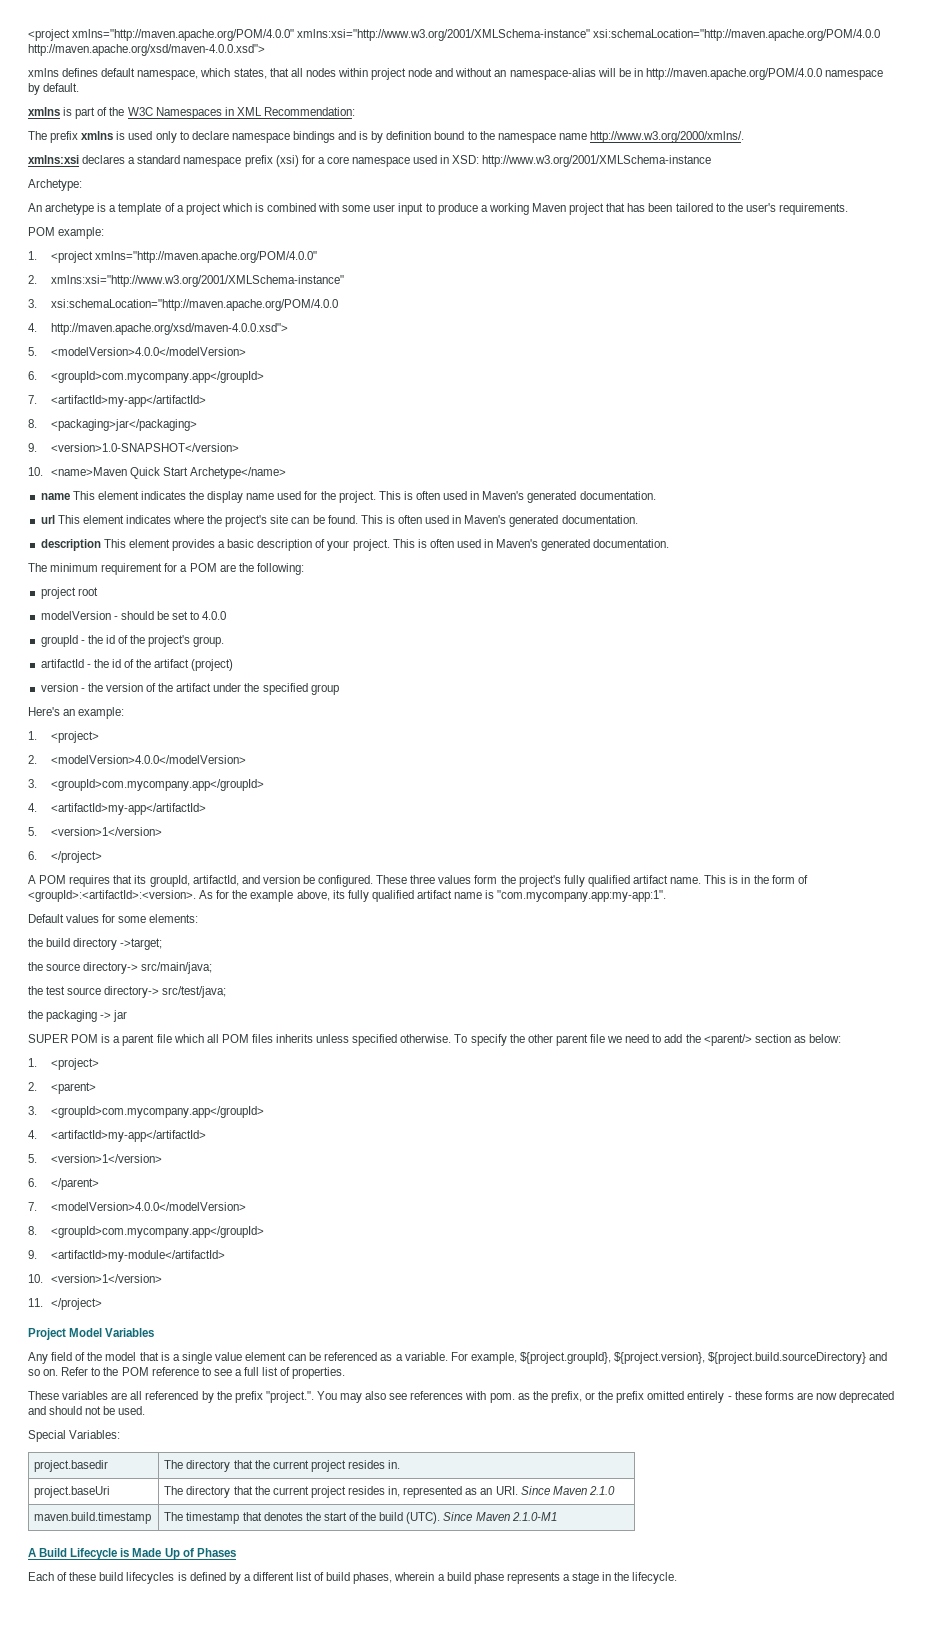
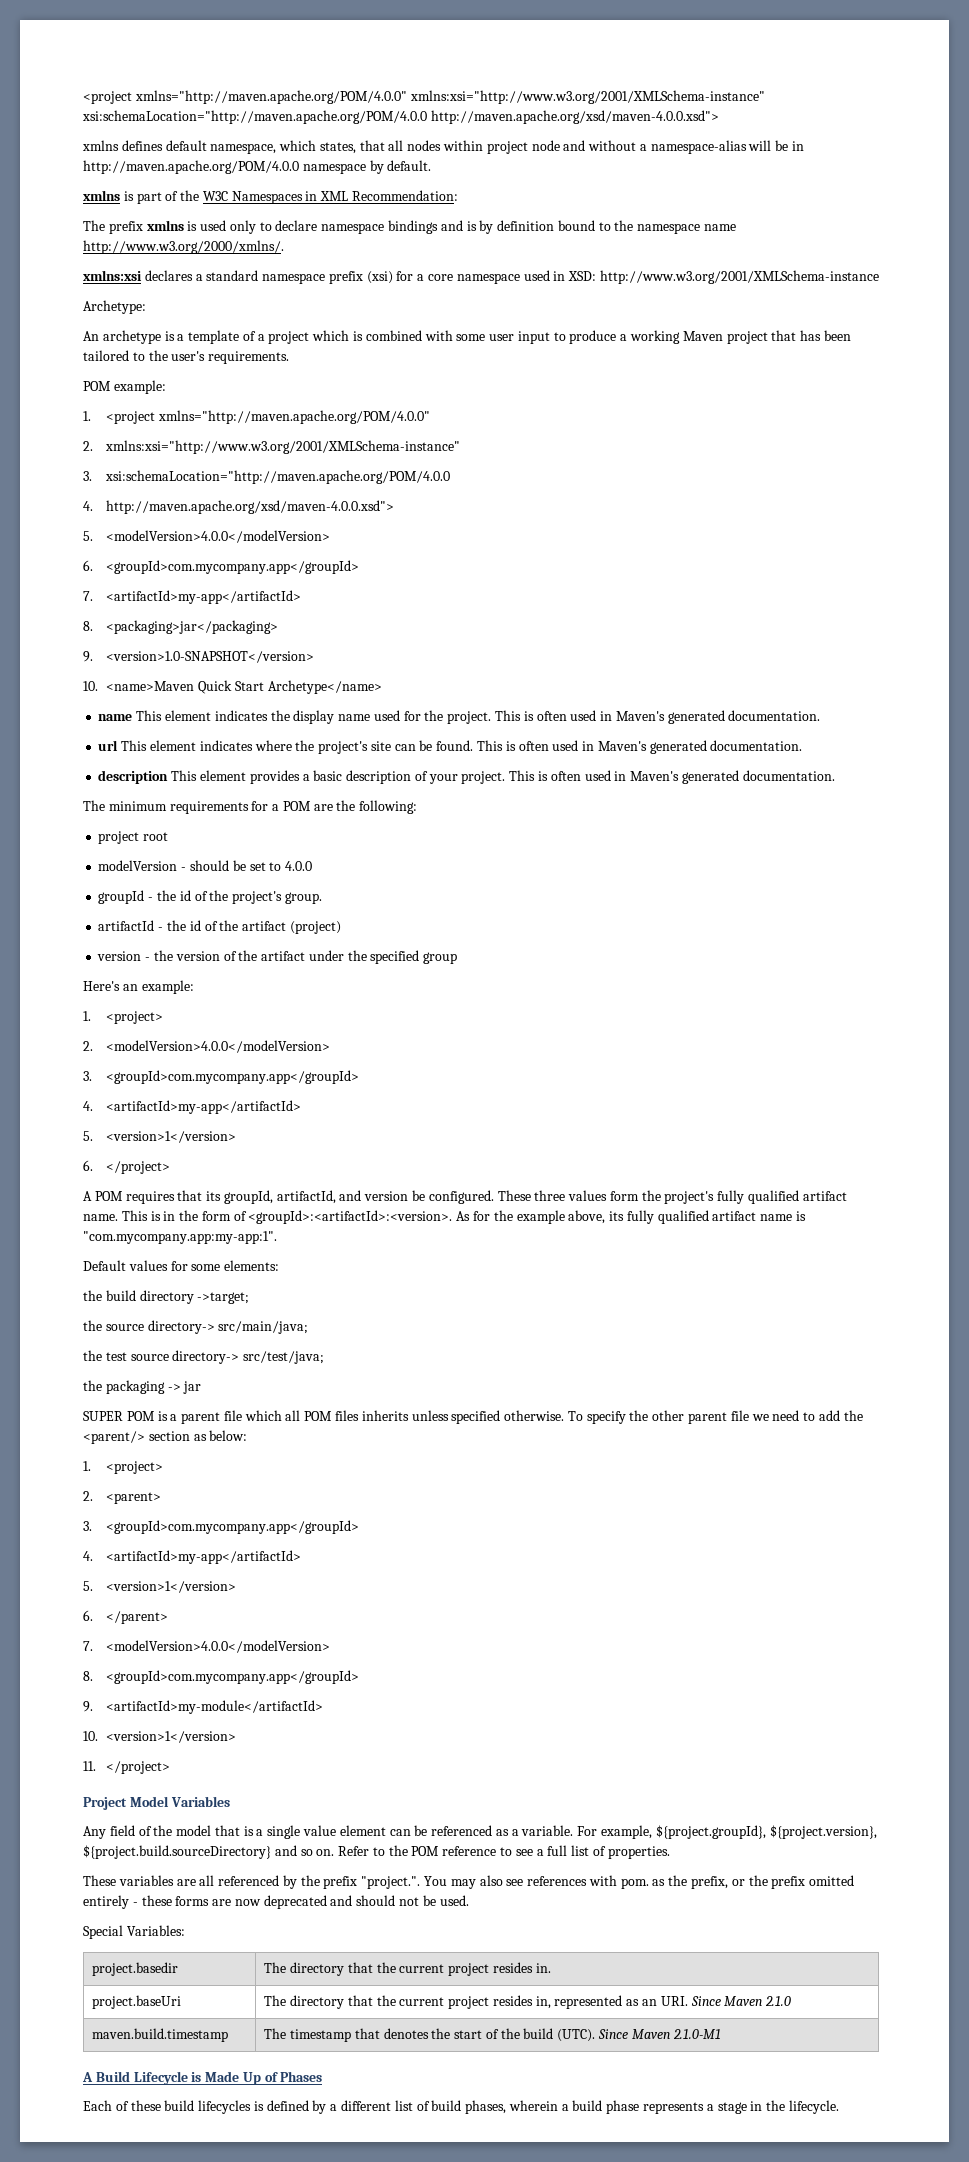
[494,70,507,77] an -> [639,144,647,151] a
[101,563,163,575] requirement -> [169,801,249,814] requirements

